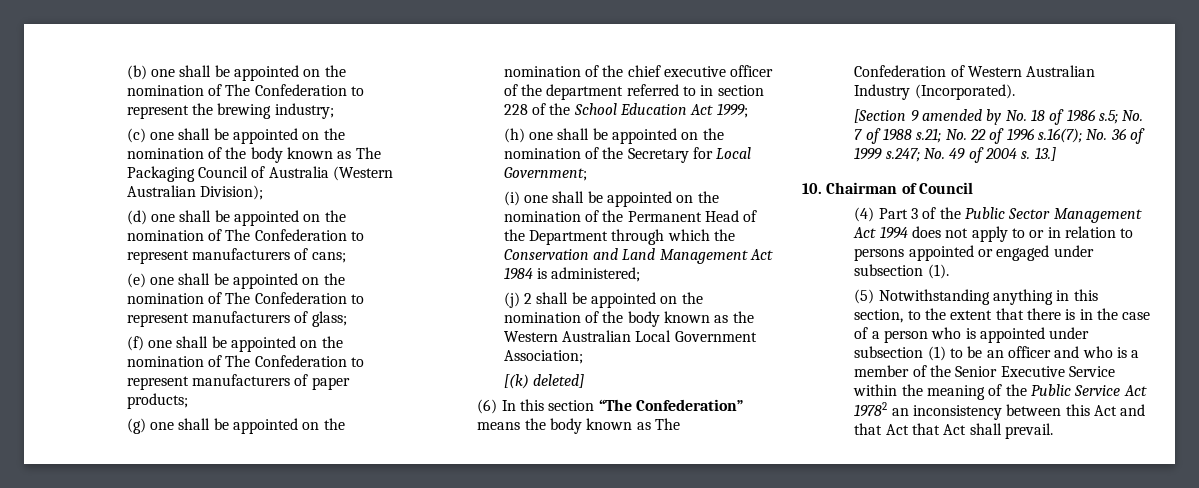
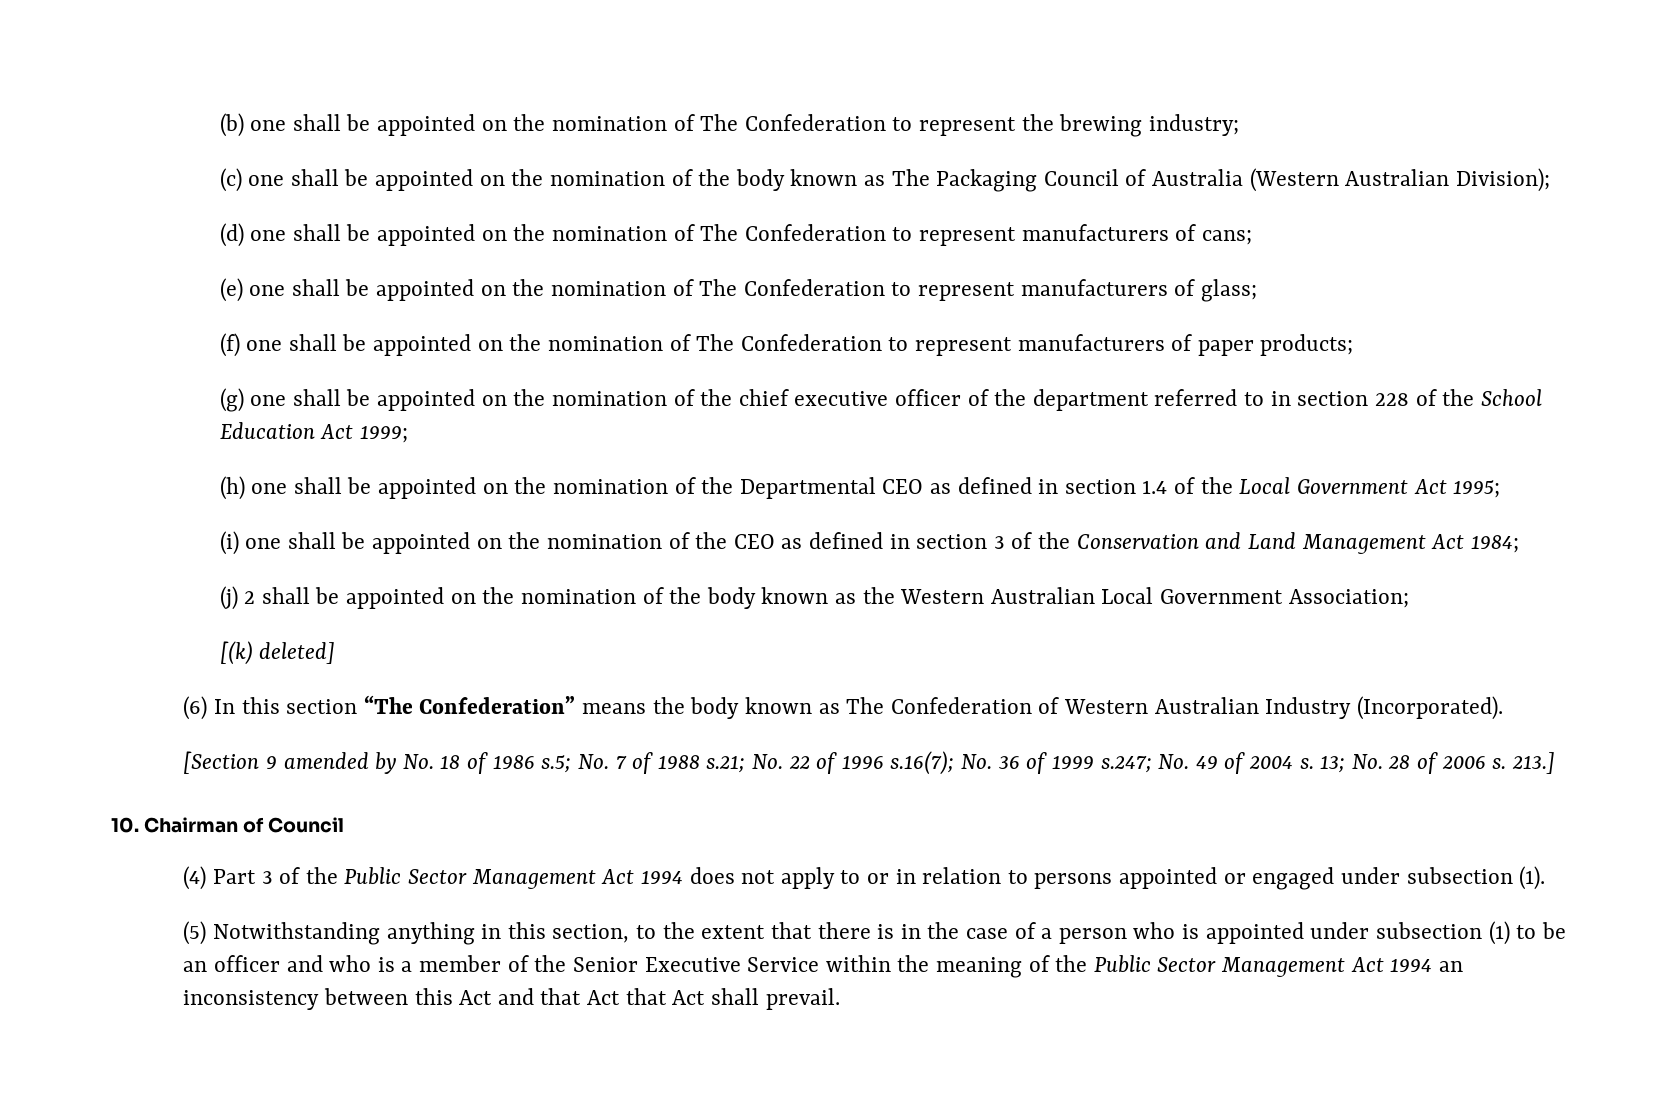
[627,147,752,163] [503,167,587,181] Secretary for Local Government; -> [739,477,1501,499] Departmental CEO as defined in section 1.4 of the Local Government Act 1995;
[627,210,758,222] [503,229,710,245] Permanent Head of the Department through which -> [733,532,1033,549] CEO as defined in section 3 of
[503,267,641,282] 1984 is administered; -> [1470,535,1519,553] 1984;
[1034,147,1056,161] 13.] -> [1320,752,1555,774] 13; No. 28 of 2006 s. 213.]
[1074,385,1147,396] [854,402,888,417] Service Act 19782 -> [1157,957,1433,977] Sector Management Act 1994

